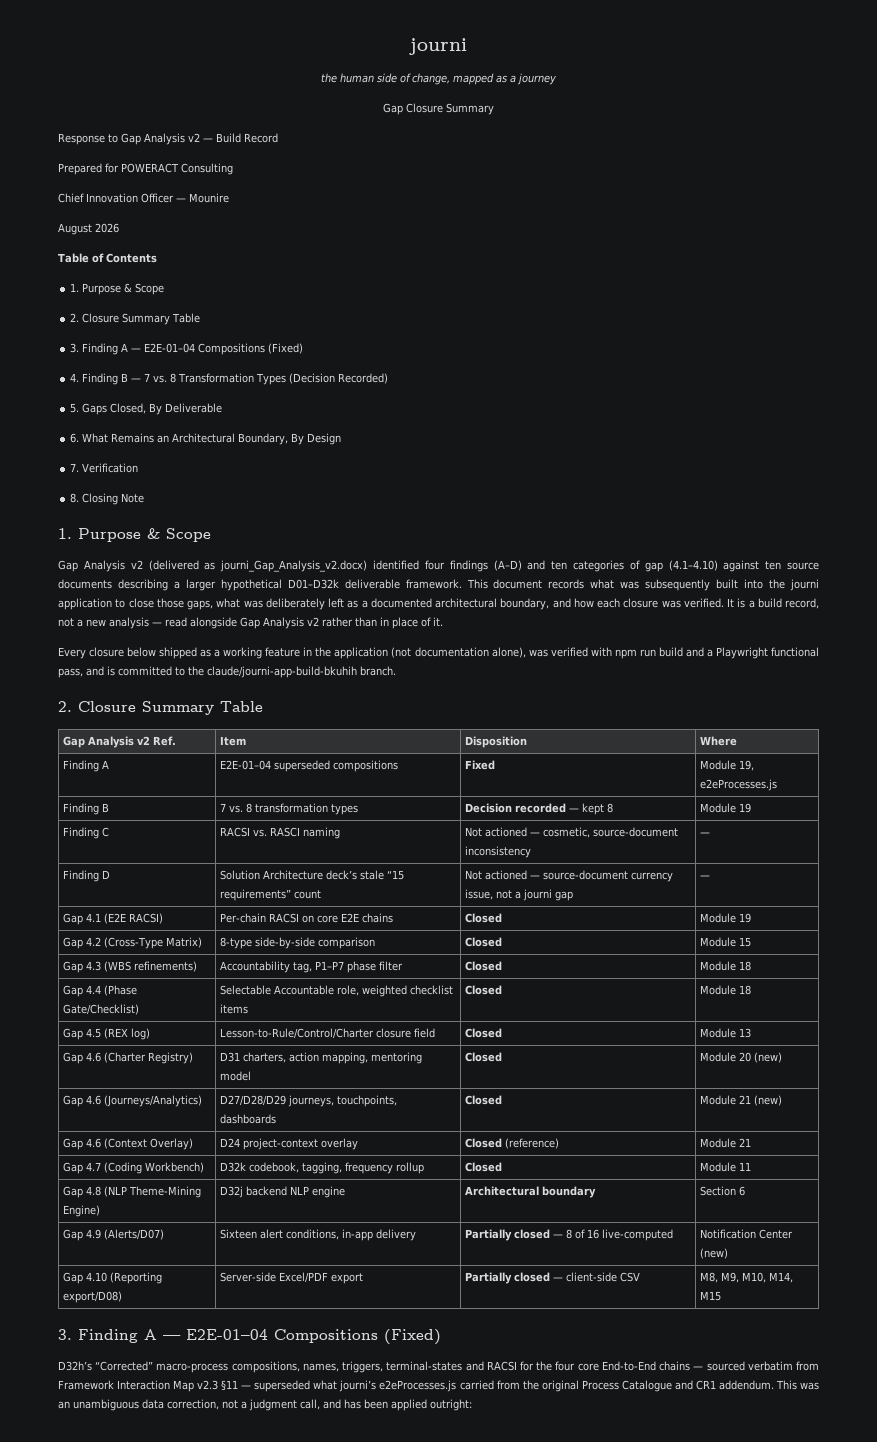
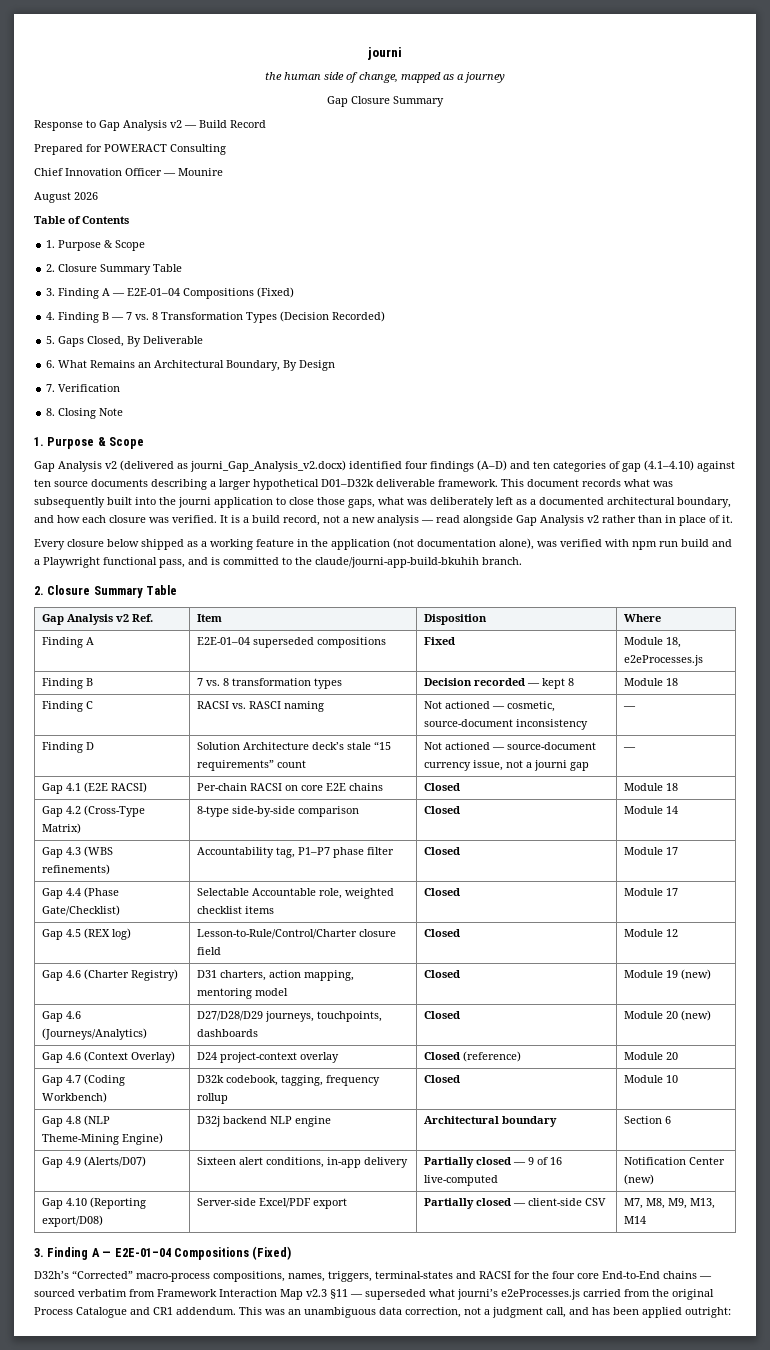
[739,760,755,771] 19, -> [666,637,682,648] 18,
[739,803,752,813] 19 -> [666,678,679,686] 18
[739,913,752,923] 19 -> [666,783,679,791] 18
[739,937,752,947] 15 -> [666,806,679,814] 14
[739,961,752,971] 18 -> [666,847,679,855] 17
[739,985,752,995] 18 -> [666,888,679,896] 17
[739,1028,752,1038] 13 -> [666,929,679,937] 12
[739,1052,752,1062] 20 -> [666,970,679,978] 19
[739,1095,752,1104] 21 -> [666,1011,679,1019] 20
[739,1138,752,1147] 21 -> [666,1052,679,1060] 20
[739,1162,752,1171] 11 -> [666,1075,679,1083] 10
[566,1229,573,1239] 8 -> [528,1157,535,1165] 9
(641, 1277) none -> [624,1198,644,1209] M7,
[742,1272,794,1283] [700,1291,722,1301] M10, M14, M15 -> [690,1198,716,1209] [624,1216,647,1224] M13, M14

